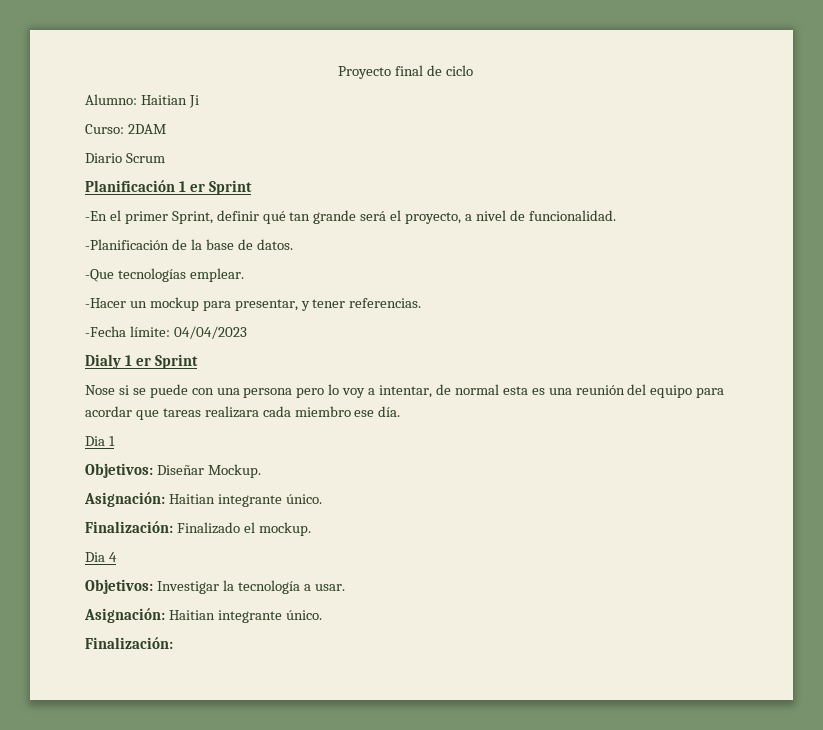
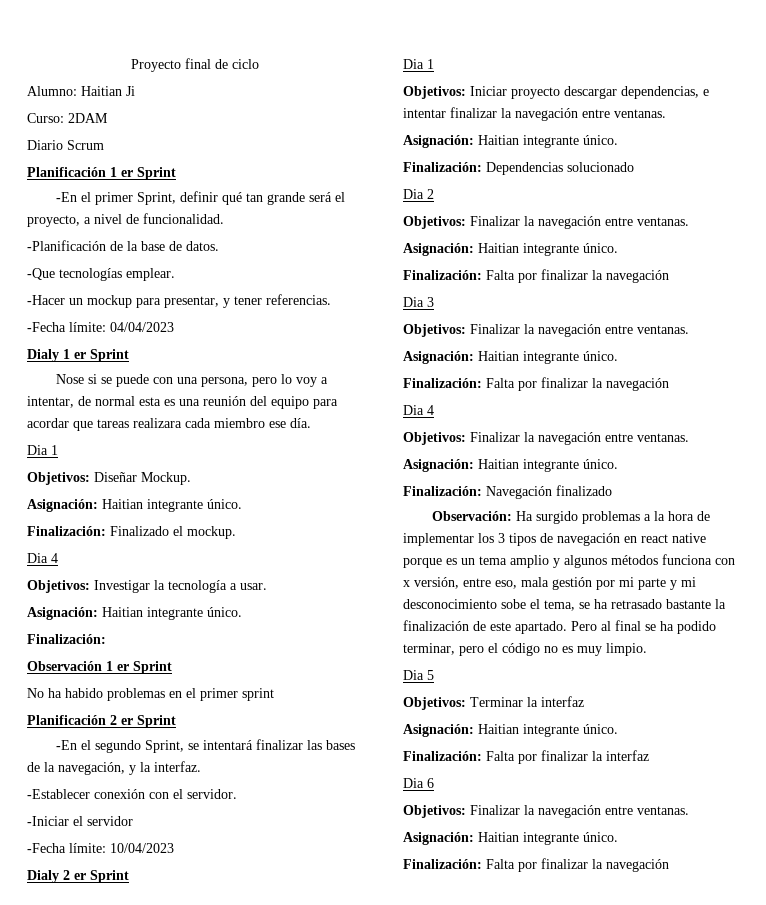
[243,388,293,398] persona -> [200,377,248,387] persona,
(173, 643) none -> [27,661,172,674] [27,688,274,701] [27,715,176,728] [55,739,355,753] [27,761,201,775] [27,789,237,799] [27,816,133,826] [27,843,174,853] [27,870,129,883] [403,59,434,69] [403,86,709,99] [403,107,666,121] [403,135,618,148] [403,162,634,175] [403,189,434,199] [403,216,689,229] [403,243,618,256] [403,269,669,283] [403,297,434,307] [403,324,689,337] [403,351,618,364] [403,377,669,391] [403,405,434,415] [403,432,689,445] [403,459,618,472] [403,485,612,499] [431,511,710,524] [403,533,706,546] [403,554,735,568] [403,577,696,590] [403,599,726,611] [403,620,716,634] [403,643,647,656] [403,670,434,680] [403,696,584,710] [403,724,618,737] [403,750,649,764] [403,778,434,788] [403,805,689,818] [403,832,618,845] [403,858,669,872] // Observación 1 er Sprint // No ha habido problemas en el primer sprint // Planificación 2 er Sprint // -En el segundo Sprint, se intentará finalizar las bases de la navegación, y la interfaz. // -Establecer conexión con el servidor. // -Iniciar el servidor // -Fecha límite: 10/04/2023 // Dialy 2 er Sprint // Dia 1 // Objetivos: Iniciar proyecto descargar dependencias, e intentar finalizar la navegación entre ventanas. // Asignación: Haitian integrante único. // Finalización: Dependencias solucionado // Dia 2 // Objetivos: Finalizar la navegación entre ventanas. // Asignación: Haitian integrante único. // Finalización: Falta por finalizar la navegación // Dia 3 // Objetivos: Finalizar la navegación entre ventanas. // Asignación: Haitian integrante único. // Finalización: Falta por finalizar la navegación // Dia 4 // Objetivos: Finalizar la navegación entre ventanas. // Asignación: Haitian integrante único. // Finalización: Navegación finalizado // Observación: Ha surgido problemas a la hora de implementar los 3 tipos de navegación en react native porque es un tema amplio y algunos métodos funciona con x versión, entre eso, mala gestión por mi parte y mi desconocimiento sobe el tema, se ha retrasado bastante la finalización de este apartado. Pero al final se ha podido terminar, pero el código no es muy limpio. // Dia 5 // Objetivos: Terminar la interfaz // Asignación: Haitian integrante único. // Finalización: Falta por finalizar la interfaz // Dia 6 // Objetivos: Finalizar la navegación entre ventanas. // Asignación: Haitian integrante único. // Finalización: Falta por finalizar la navegación

